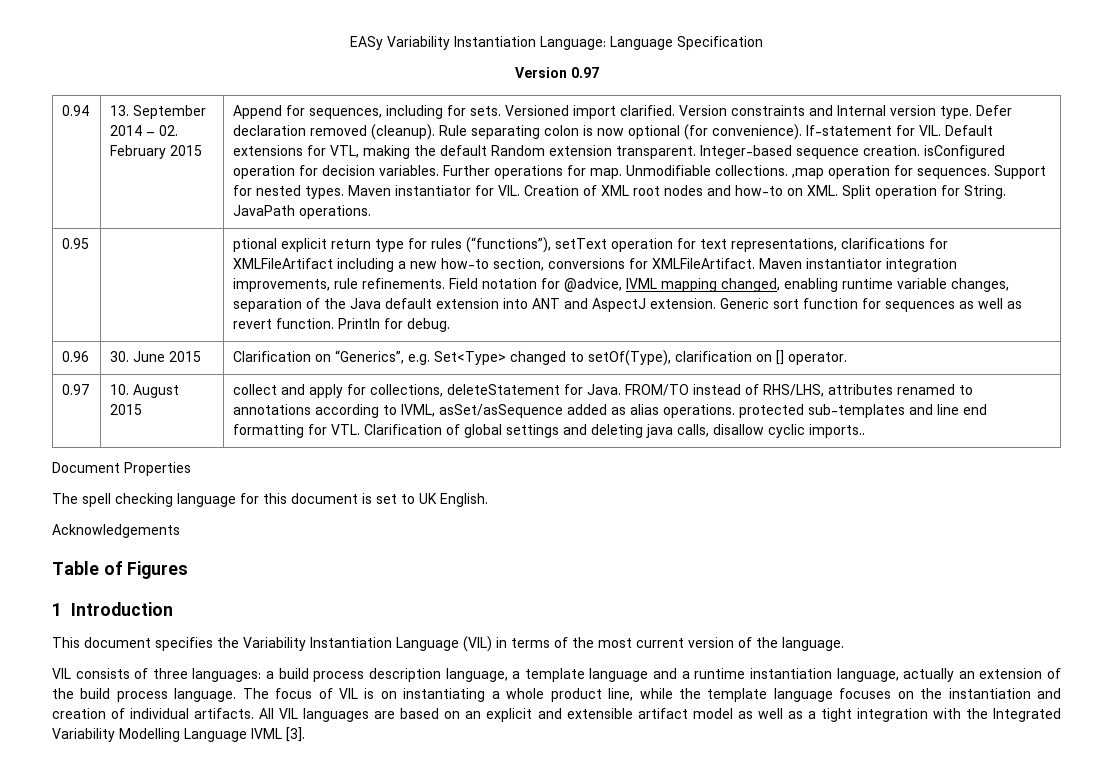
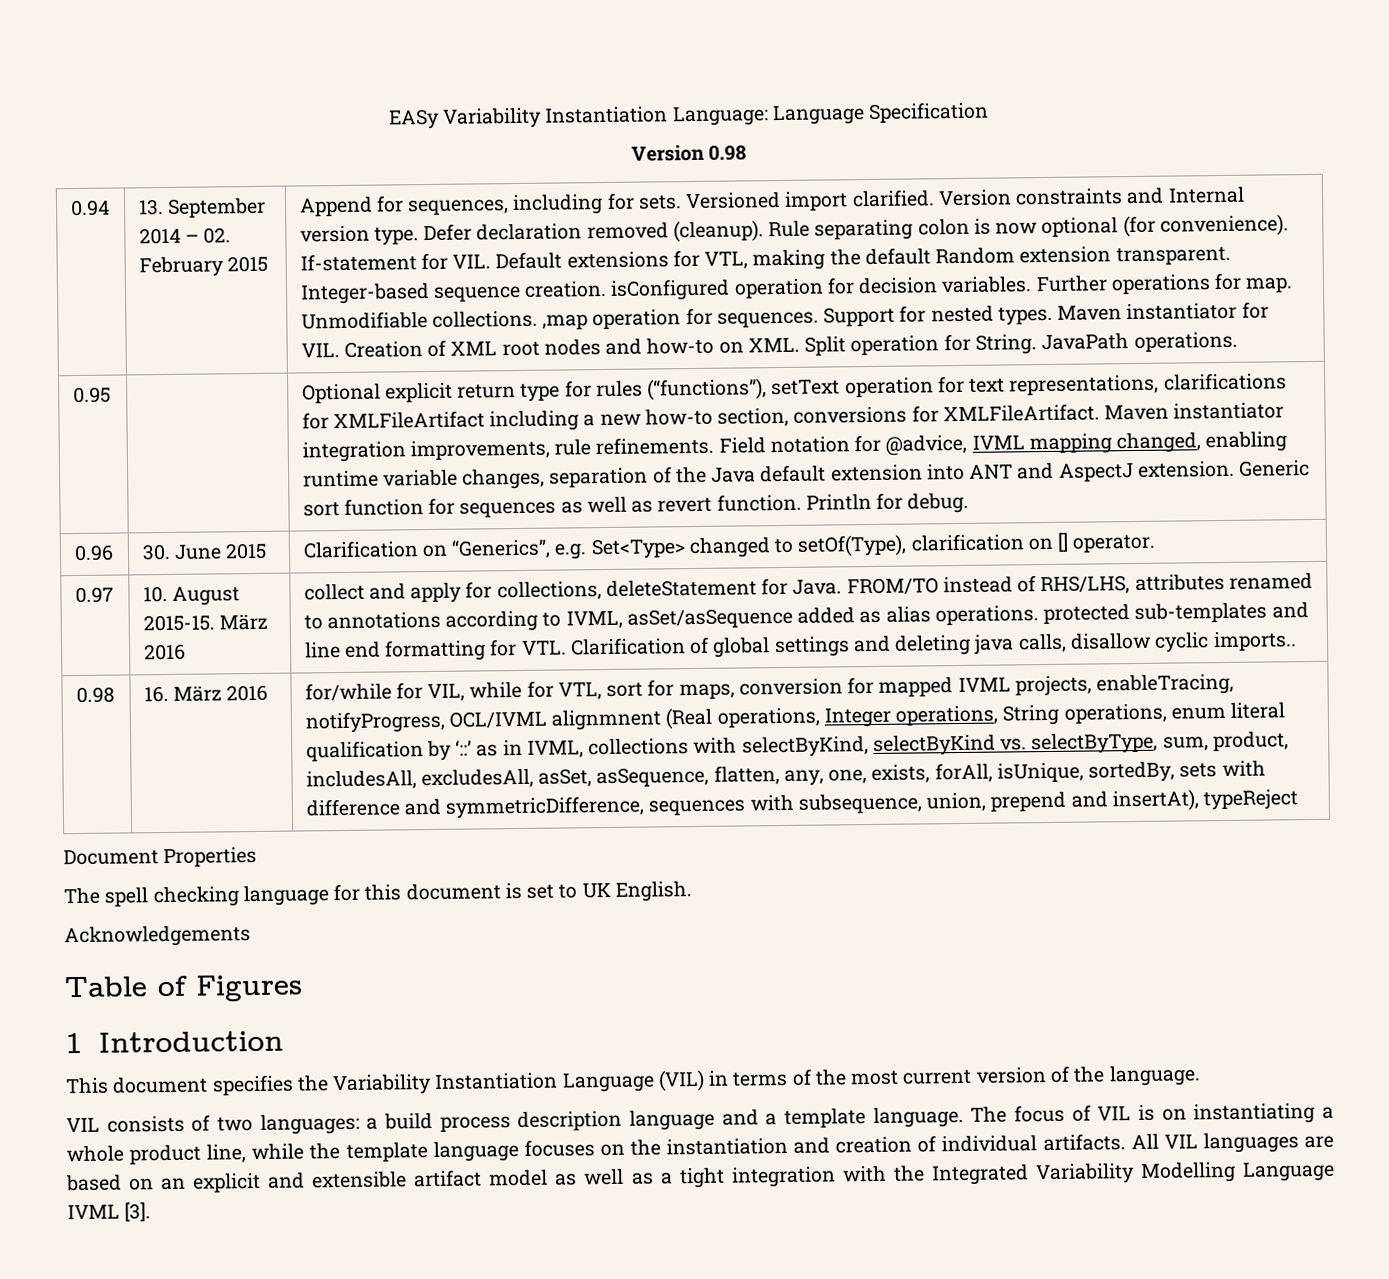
[570,67,599,78] 0.97 -> [708,144,748,161] 0.98
[233,238,278,252] ptional -> [301,383,381,404] Optional
[110,404,143,415] 2015 -> [142,613,268,632] [143,643,186,661] 2015-15. März 2016
(866, 431) none -> [75,686,115,704] [143,684,269,703] [304,673,1235,702] [304,702,1286,734] [305,731,1289,762] [305,760,1266,790] [305,789,1299,819] // 0.98 | 16. März 2016 | for/while for VIL, while for VTL, sort for maps, conversion for mapped IVML projects, enableTracing, notifyProgress, OCL/IVML alignmnent (Real operations, Integer operations, String operations, enum literal qualification by ‘::’ as in IVML, collections with selectByKind, selectByKind vs. selectByType, sum, product, includesAll, excludesAll, asSet, asSequence, flatten, any, one, exists, forAll, isUnique, sortedBy, sets with difference and symmetricDifference, sequences with subsequence, union, prepend and insertAt), typeReject
[152,668,188,679] three -> [216,1117,253,1132] two
[445,668,1061,682] [52,688,168,702] language, a template language and a runtime instantiation language, actually an extension of the build process -> [629,1108,866,1131] language and a template

